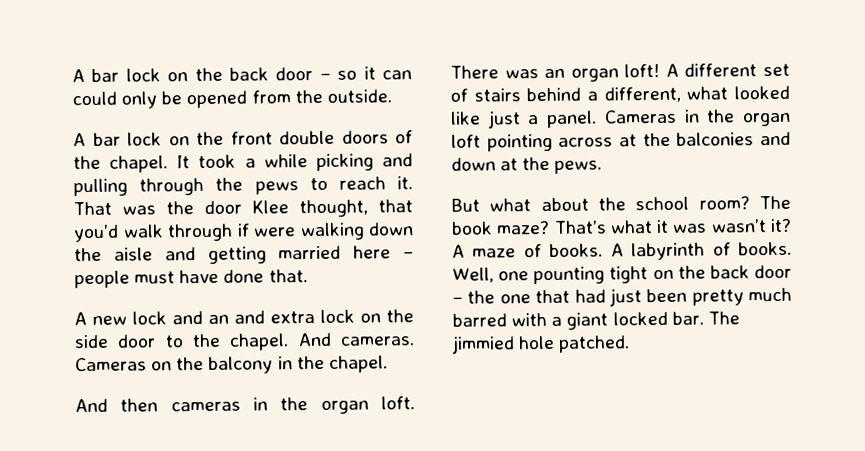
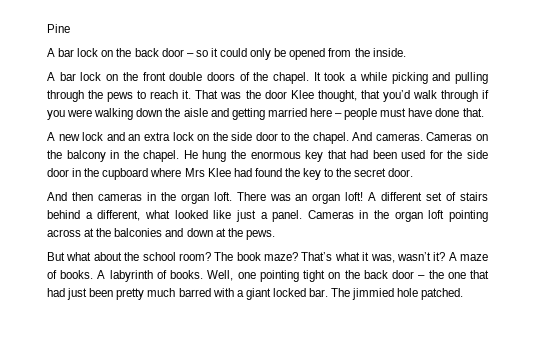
(72, 76) none -> [47,24,70,33] Pine //
[382,70,412,80] can -> (218, 52) none
[326,89,392,103] outside. -> [372,48,406,57] inside.
(250, 230) none -> [47,110,65,120] you
[234,310,265,324] and -> (141, 137) none
(388, 364) none -> [183,150,488,162] [47,168,414,180] He hung the enormous key that had been used for the side door in the cupboard where Mrs Klee had found the key to the secret door.
[672,223,708,233] was -> [370,254,395,263] was,
[533,266,606,285] pounting -> [259,270,299,282] pointing

